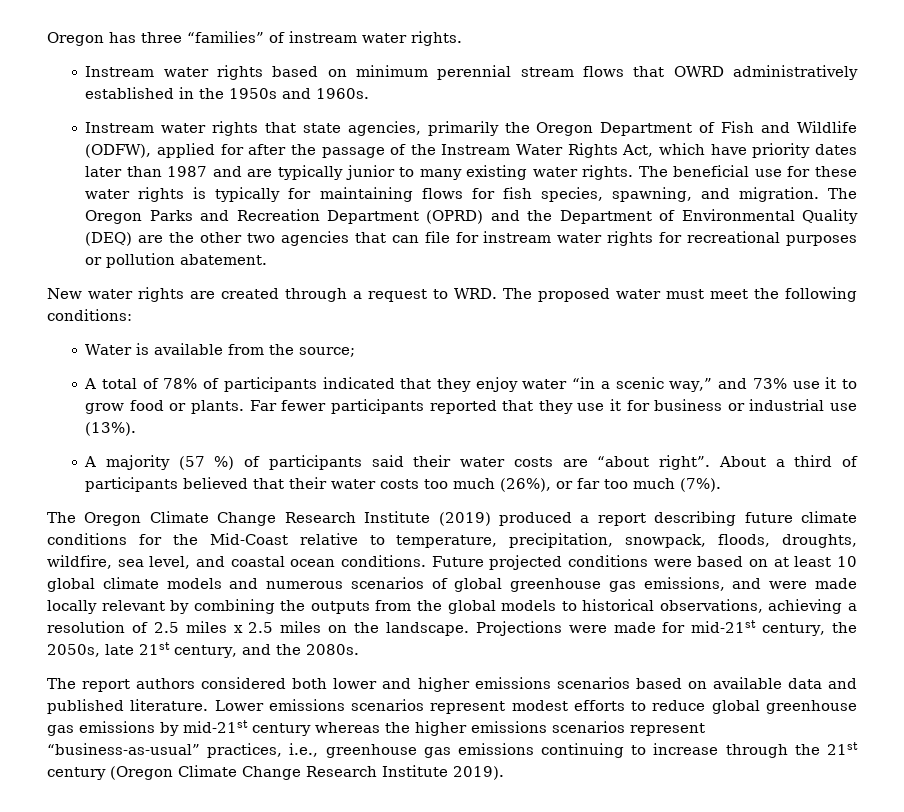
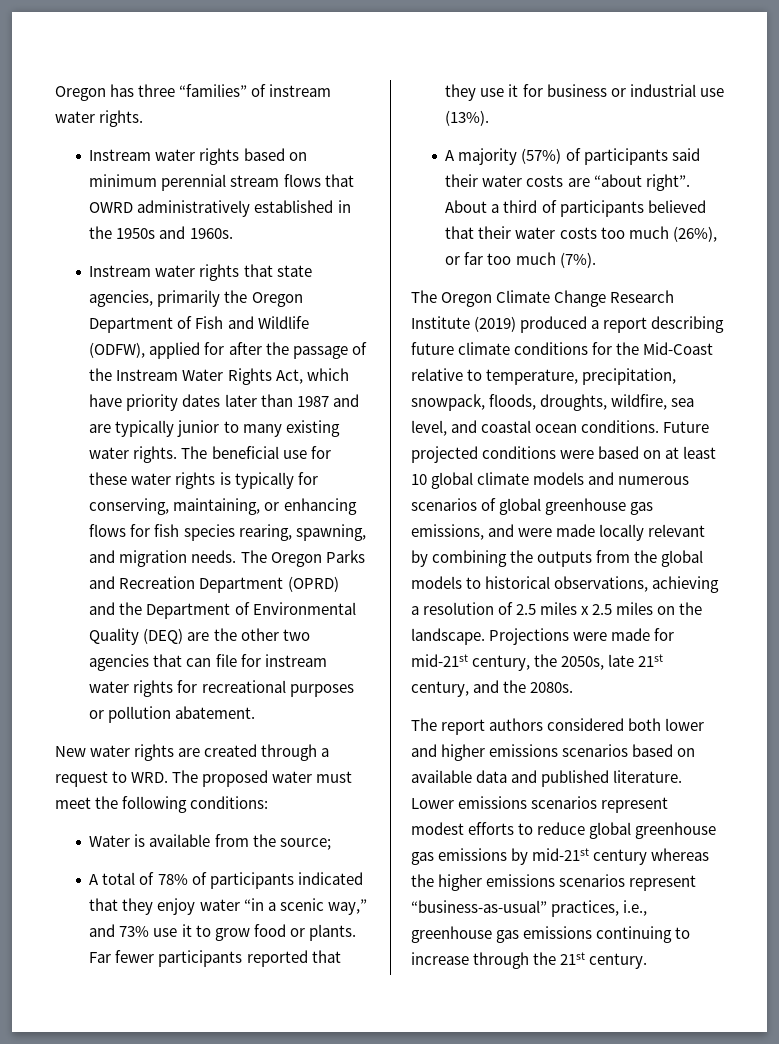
[319,187,819,202] maintaining flows for fish species, spawning, and migration. -> [89,498,357,515] [89,524,366,541] [89,550,237,567] conserving, maintaining, or enhancing flows for fish species rearing, spawning, and migration needs.
[178,456,235,470] (57 %) -> [521,148,562,164] (57%)
[47,765,504,780] century (Oregon Climate Change Research Institute 2019). -> [589,953,648,969] century.

